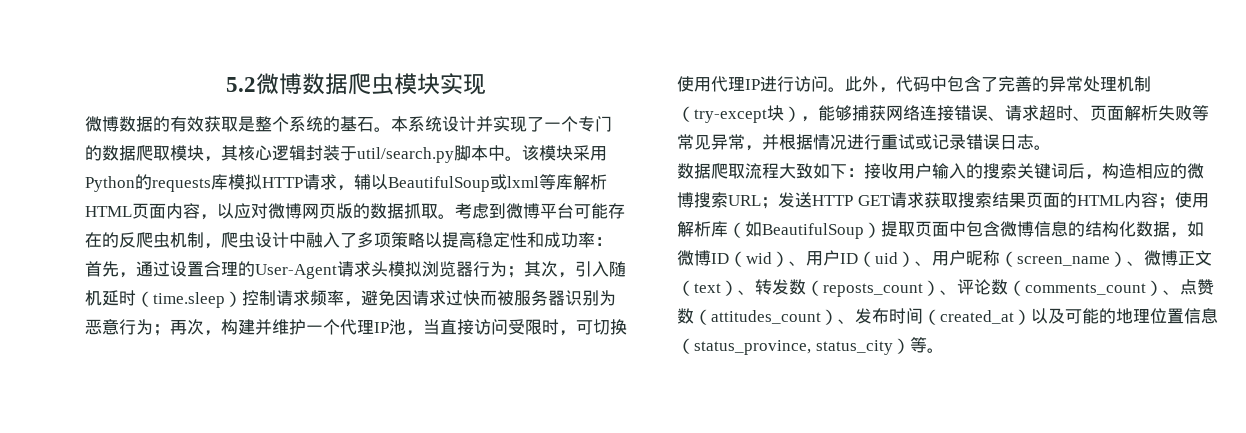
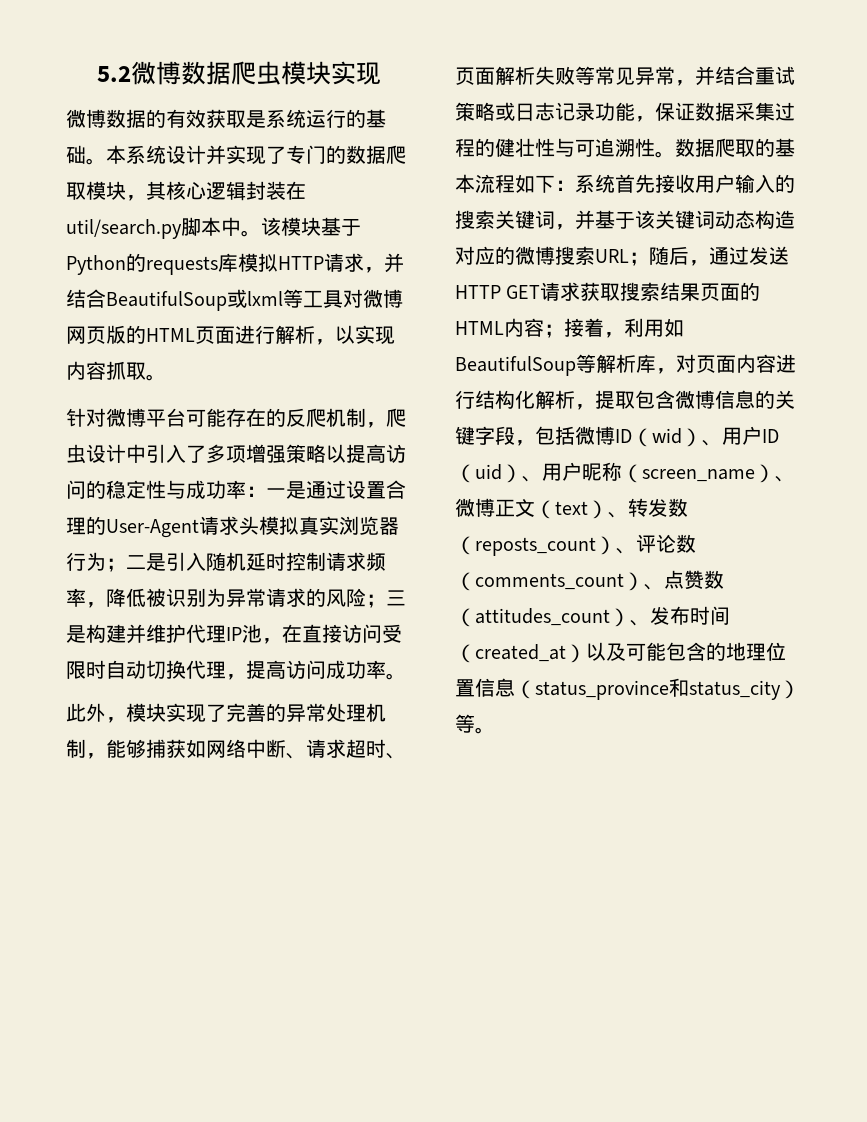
[255,116,374,132] 整个系统的基石 -> [266,109,386,128] [66,145,86,164] 系统运行的基础
[544,116,578,132] 一个 -> (286, 155) none
[340,146,357,161] 于 -> [286,181,306,200] 在
[573,145,607,161] 采用 -> [321,217,361,236] 基于
[354,174,388,190] 辅以 -> [384,253,404,273] [66,289,106,308] 并结合
[556,174,607,190] [85,203,404,220] 库解析HTML页面内容，以应对微博网页版的数据 -> [303,289,403,308] [66,325,395,345] [66,361,106,380] 工具对微博网页版的HTML页面进行解析，以实现内容
[455,203,506,219] 考虑到 -> [66,408,106,427] // 针对
[153,232,170,248] 虫 -> (326, 417) none
[306,232,323,248] 融 -> [146,444,166,463] 引
(391, 240) none -> [246,444,286,463] 增强
[476,232,544,248] 稳定性和 -> [386,444,406,463] [66,480,186,499] 访问的稳定性与
[85,261,136,278] 首先， -> [266,481,306,499] 一是
(422, 269) none -> [299,516,339,535] 真实
[524,261,575,278] 其次， -> [126,553,166,571] 二是
[136,291,242,308] （time.sleep） -> (286, 561) none
[361,290,616,306] [85,319,221,336] 避免因请求过快而被服务器识别为恶意行为；再次， -> [106,588,406,608] [66,625,86,643] 降低被识别为异常请求的风险；三是
[306,319,340,335] 一个 -> (186, 633) none
[423,319,440,335] 当 -> [282,624,302,643] 在
[559,319,627,336] [677,76,981,93] ，可切换使用代理IP进行访问。此外，代码中包含 -> [106,660,406,680] [66,703,206,723] 自动切换代理，提高访问成功率。 // 此外，模块实现
[677,105,988,123] （try-except块），能够捕获网络连接错误 -> [86,739,286,759] ，能够捕获如网络中断
[779,134,1051,150] [677,163,864,179] 根据情况进行重试或记录错误日志。 // 数据爬取流程大致如下： -> [715,66,795,85] [455,102,795,122] [455,138,795,158] [455,174,655,193] 结合重试策略或日志记录功能，保证数据采集过程的健壮性与可追溯性。数据爬取的基本流程如下：系统首先
[1068,163,1153,180] 后，构造相 -> [555,210,795,230] [455,246,475,265] ，并基于该关键词动态构造对
(778, 203) none -> [649,246,749,266] 随后，通过
[1174,192,1209,208] [677,221,1204,239] 使用解析库（如BeautifulSoup）提取页面中包含微博信息的结构化数据，如 -> [564,318,684,338] [455,354,796,376] [455,390,795,410] [455,426,575,446] 接着，利用如BeautifulSoup等解析库，对页面内容进行结构化解析，提取包含微博信息的关键字段，包括
(1099, 316) none -> [666,642,706,661] 包含
[694,340,811,355] status_province, -> [535,678,689,700] status_province和

